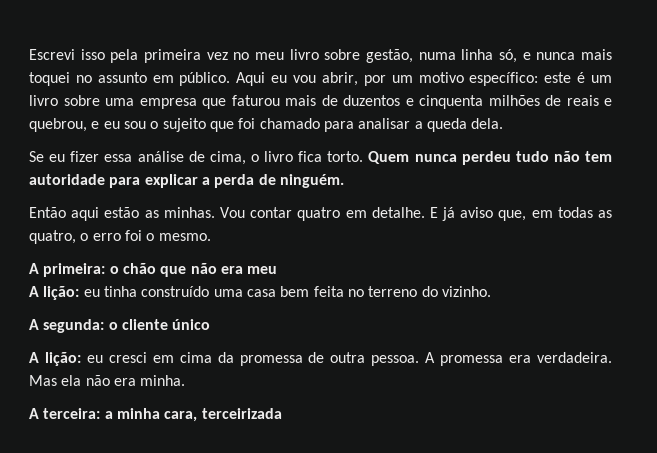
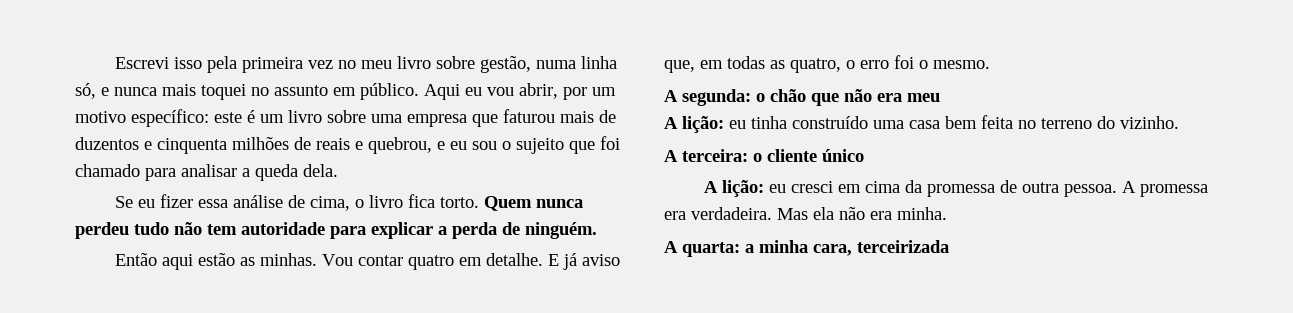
[43,263,106,277] primeira: -> [682,89,751,106] segunda:
[43,319,105,333] segunda: -> [682,149,748,162] terceira:
[43,408,101,419] terceira: -> [682,242,740,257] quarta:

